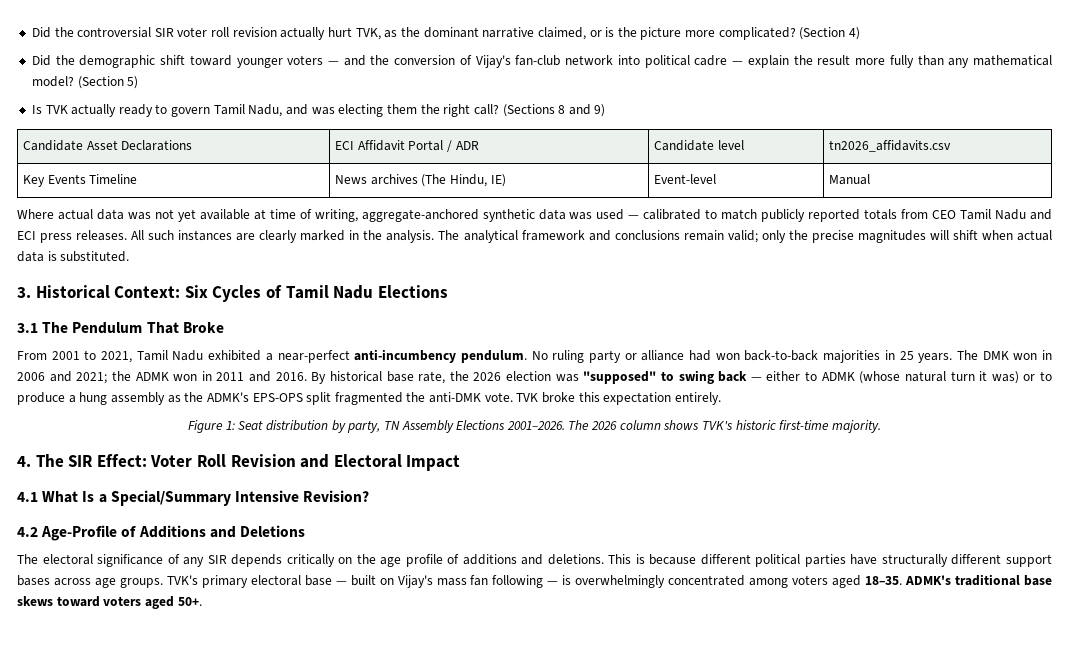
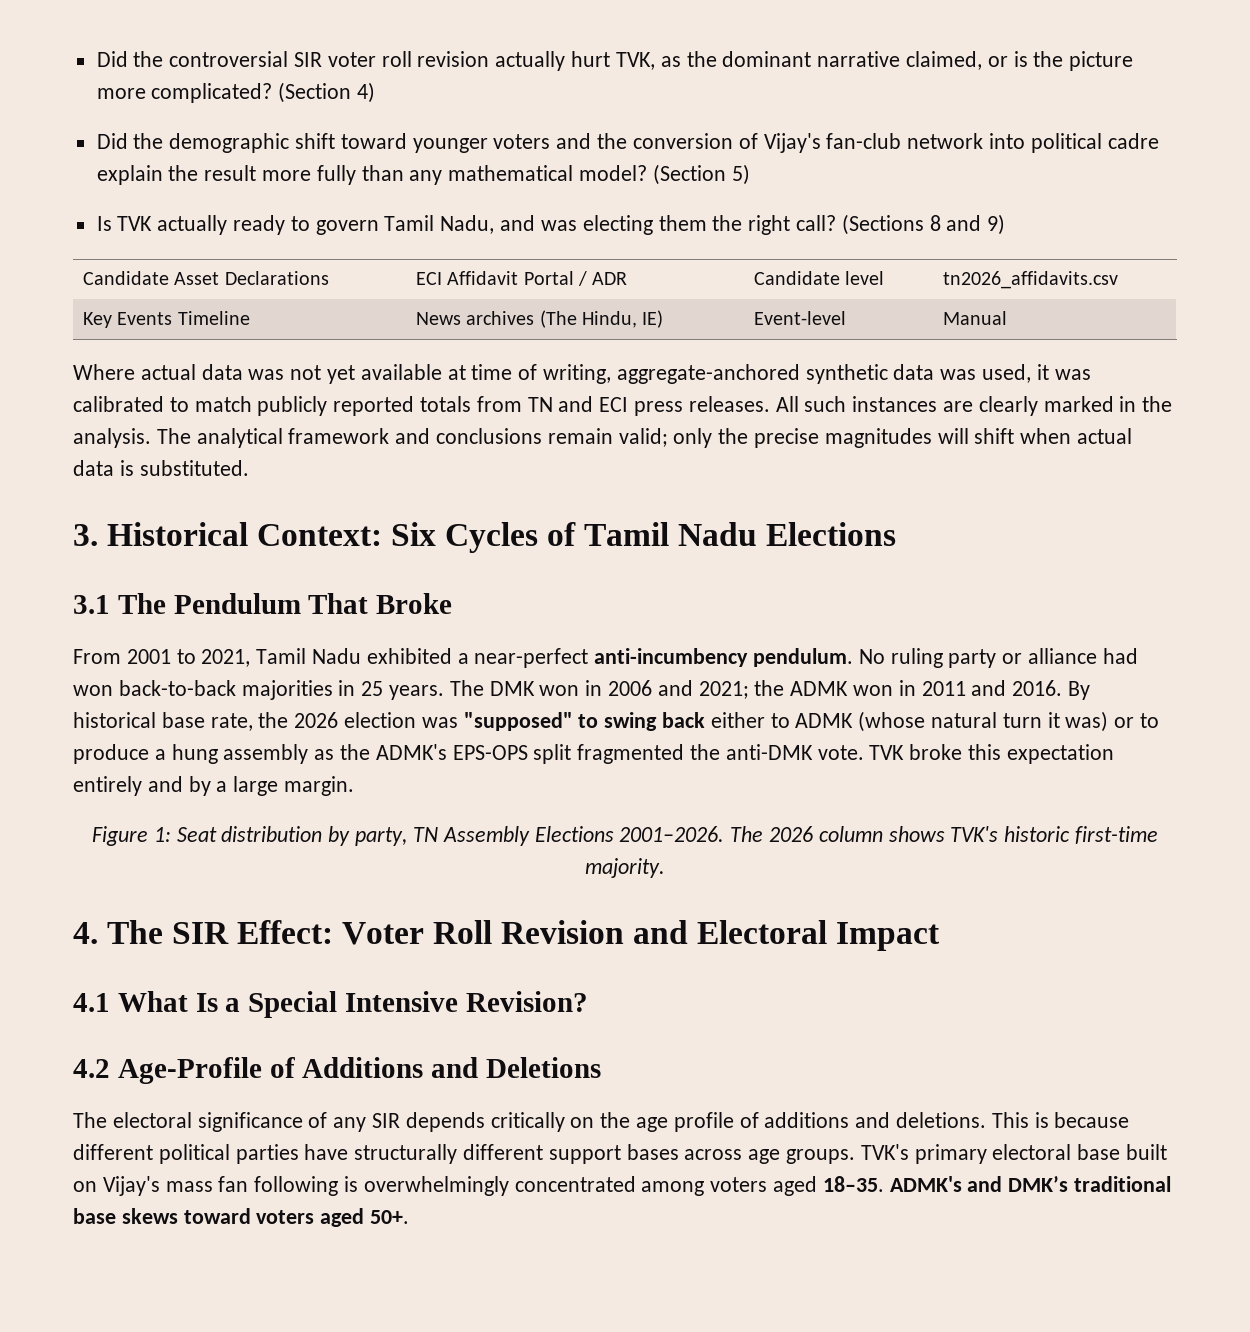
[328,61,340,65] — -> (551, 141) none
[732,61,744,65] — -> (1159, 141) none
[596,209,640,220] used — -> [982,364,1091,383] used, it was
[932,209,1027,220] CEO Tamil Nadu -> [527,397,553,412] TN
[750,377,762,381] — -> (706, 720) none
[674,392,721,405] entirely. -> [73,776,355,796] entirely and by a large margin.
[110,490,231,506] Special/Summary -> [248,991,338,1018] Special
[335,581,347,585] — -> (1121, 1152) none
[547,581,559,585] — -> (339, 1186) none
(952, 580) none -> [967,1176,1069,1192] and DMK’s

